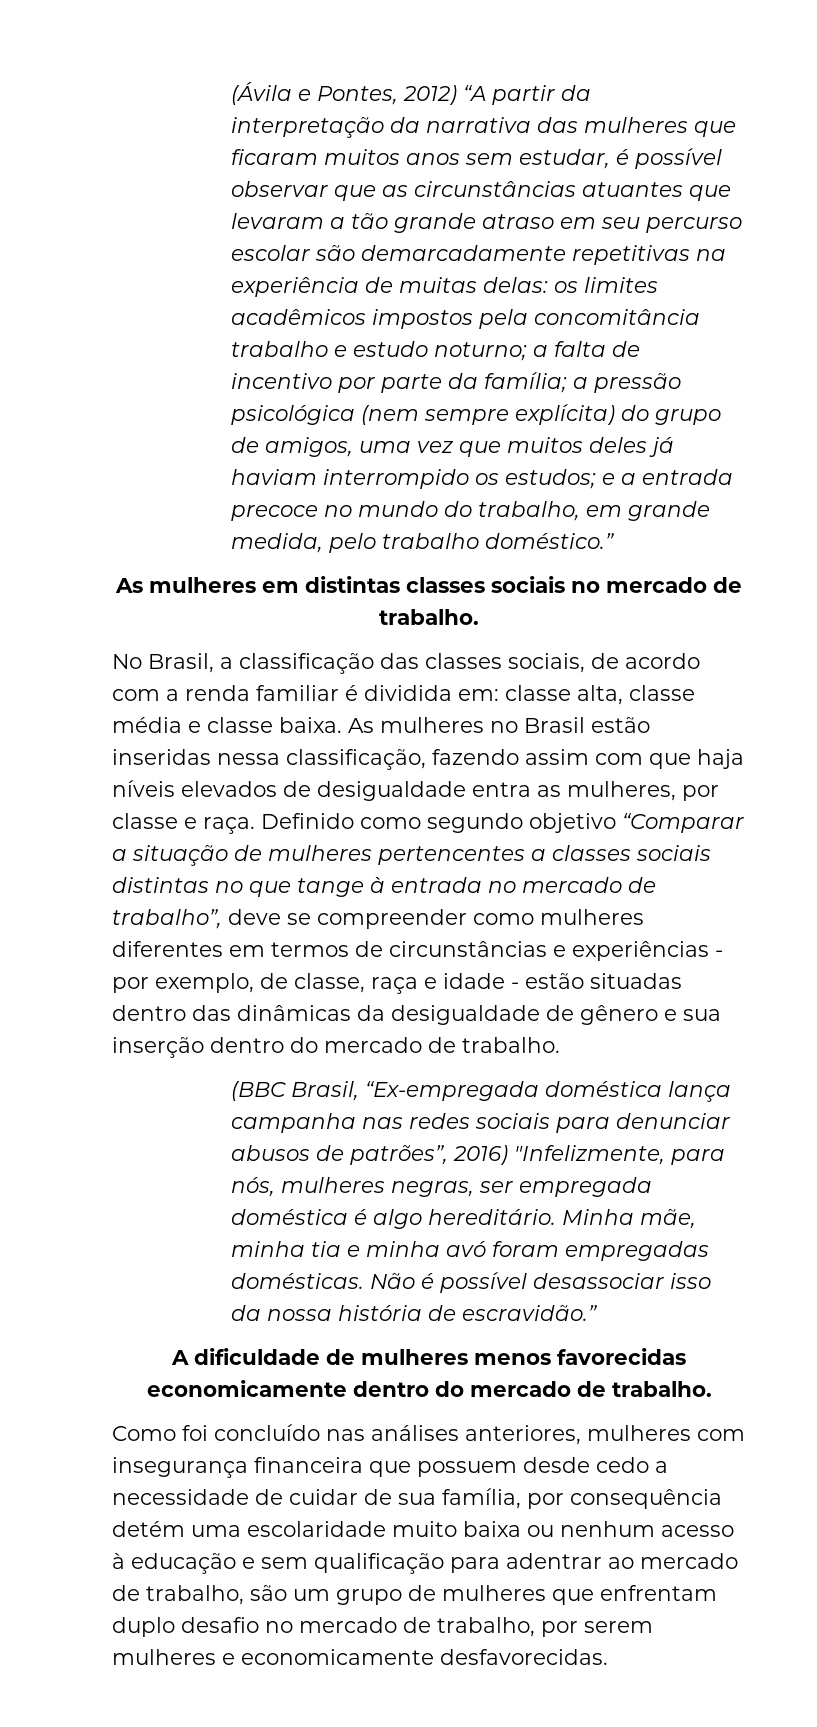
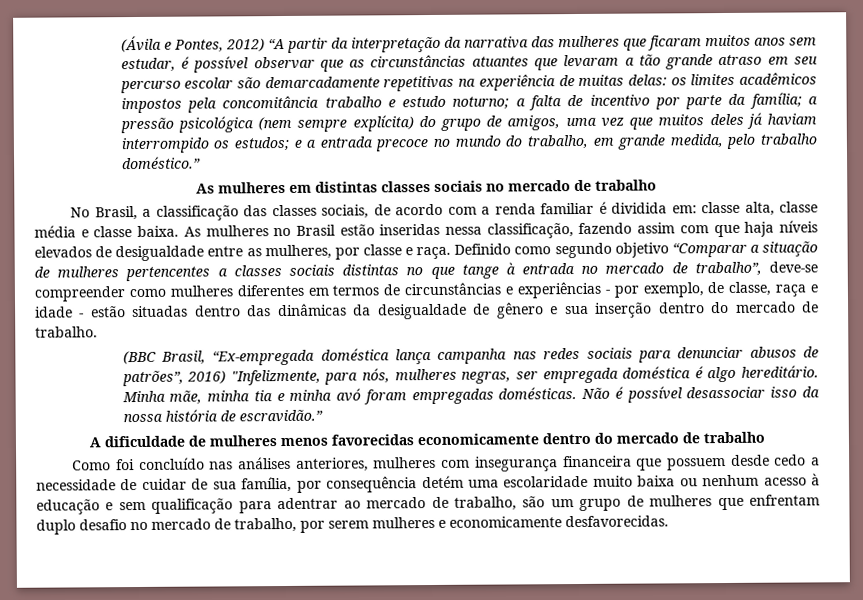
[379,609,479,625] trabalho. -> [594,179,657,191] trabalho
[472,782,531,797] entra -> [207,246,244,257] entre
[228,909,311,925] deve se -> [769,261,818,273] deve-se
[611,1381,712,1397] trabalho. -> [703,431,765,444] trabalho

